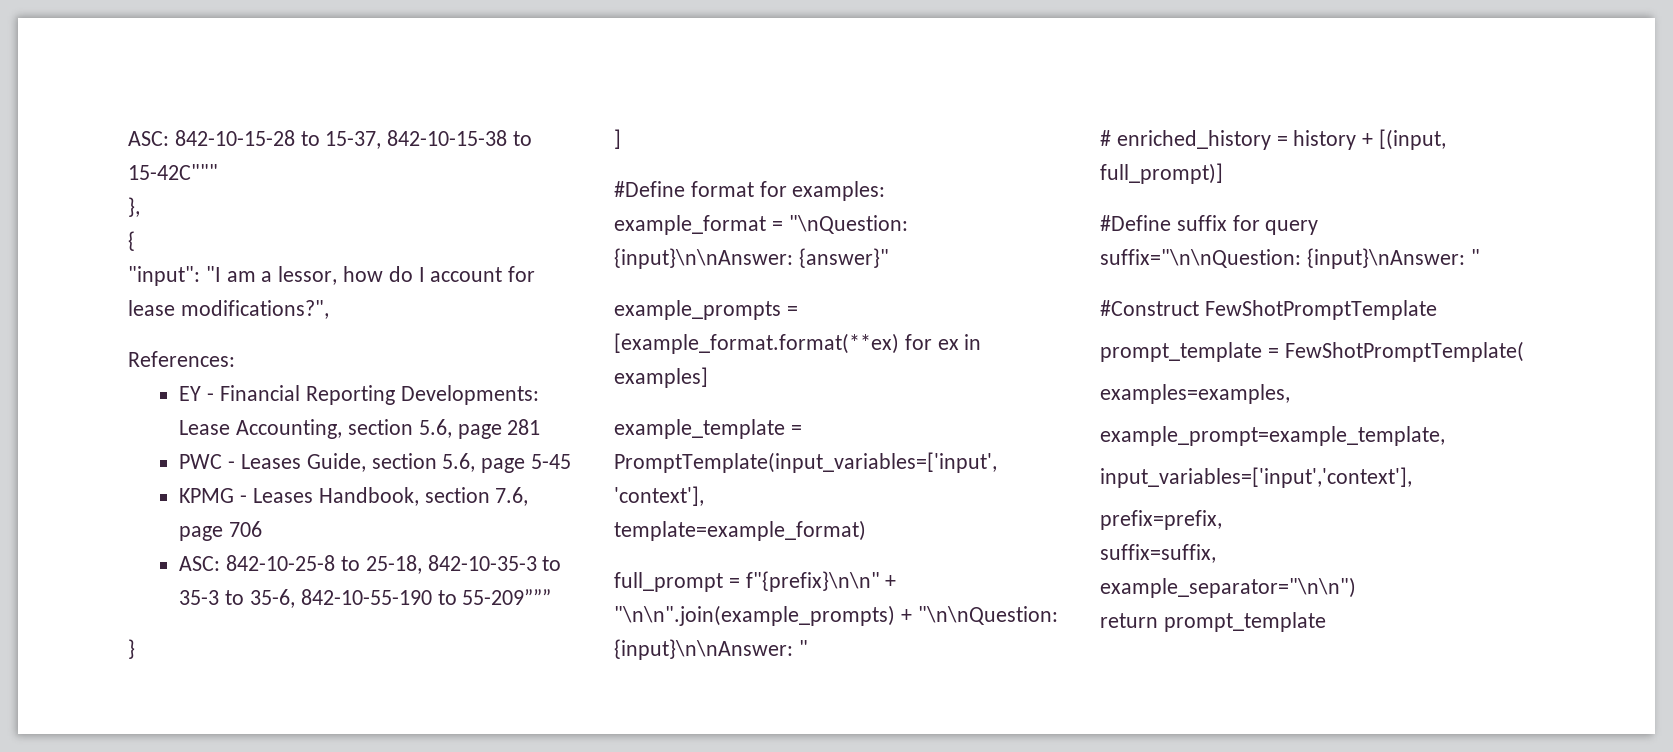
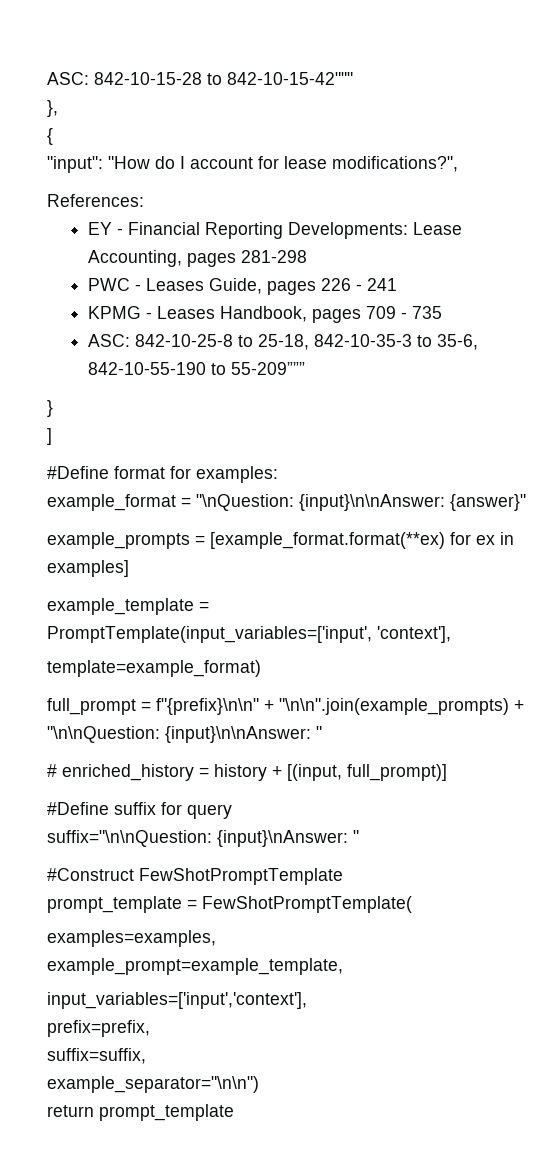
[325,130,533,149] [128,164,218,180] 15-37, 842-10-15-38 to 15-42C""" -> [227,72,353,85] 842-10-15-42"""
[205,266,384,285] "I am a lessor, how -> [108,156,150,169] "How
[347,419,541,439] section 5.6, page 281 -> [187,250,308,267] pages 281-298
[371,453,571,473] section 5.6, page 5-45 -> [267,278,398,295] pages 226 - 241
[424,487,529,506] [179,521,263,541] section 7.6, page 706 -> [312,306,443,323] pages 709 - 735
[179,590,245,605] 35-3 to -> (433, 341) none

